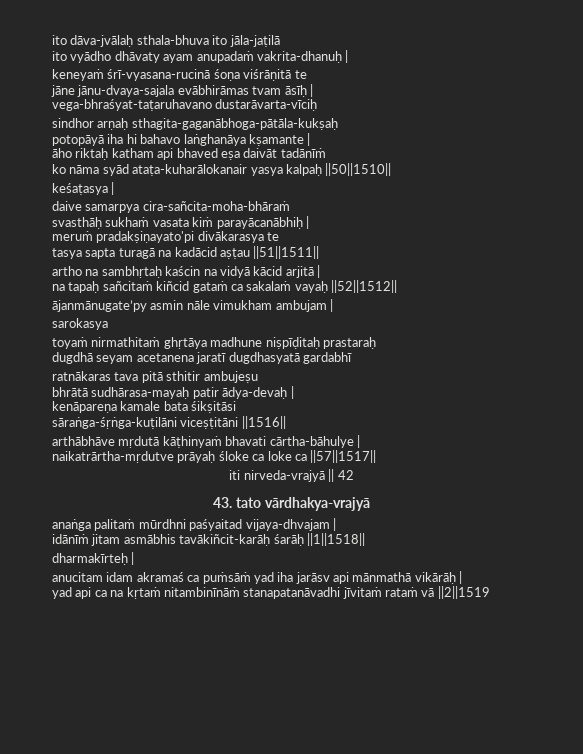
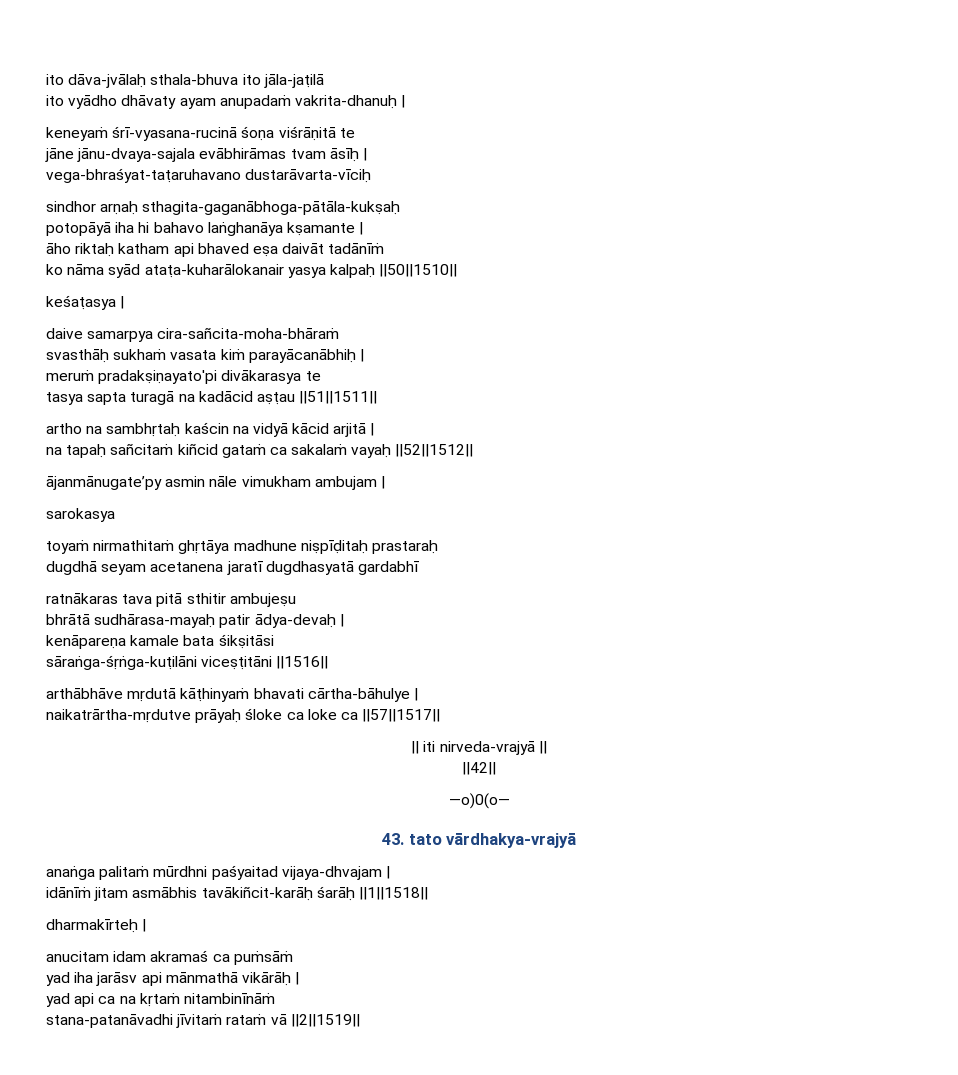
(377, 456) none -> [411,741,420,754] ||
[337,470,354,480] 42 -> [462,762,496,775] [448,793,510,809] // ||42|| // —o)0(o—
(251, 578) none -> (293, 958) //
[243,587,341,599] stanapatanāvadhi -> [46,1014,173,1028] // stana-patanāvadhi
[437,586,490,599] ||2||1519 -> [290,1014,360,1027] ||2||1519||

